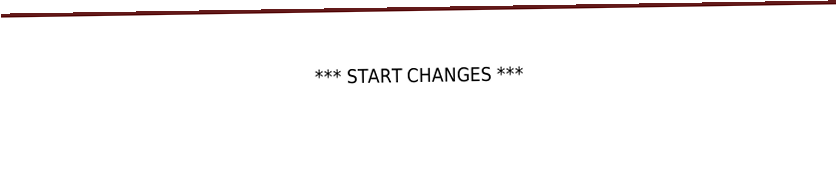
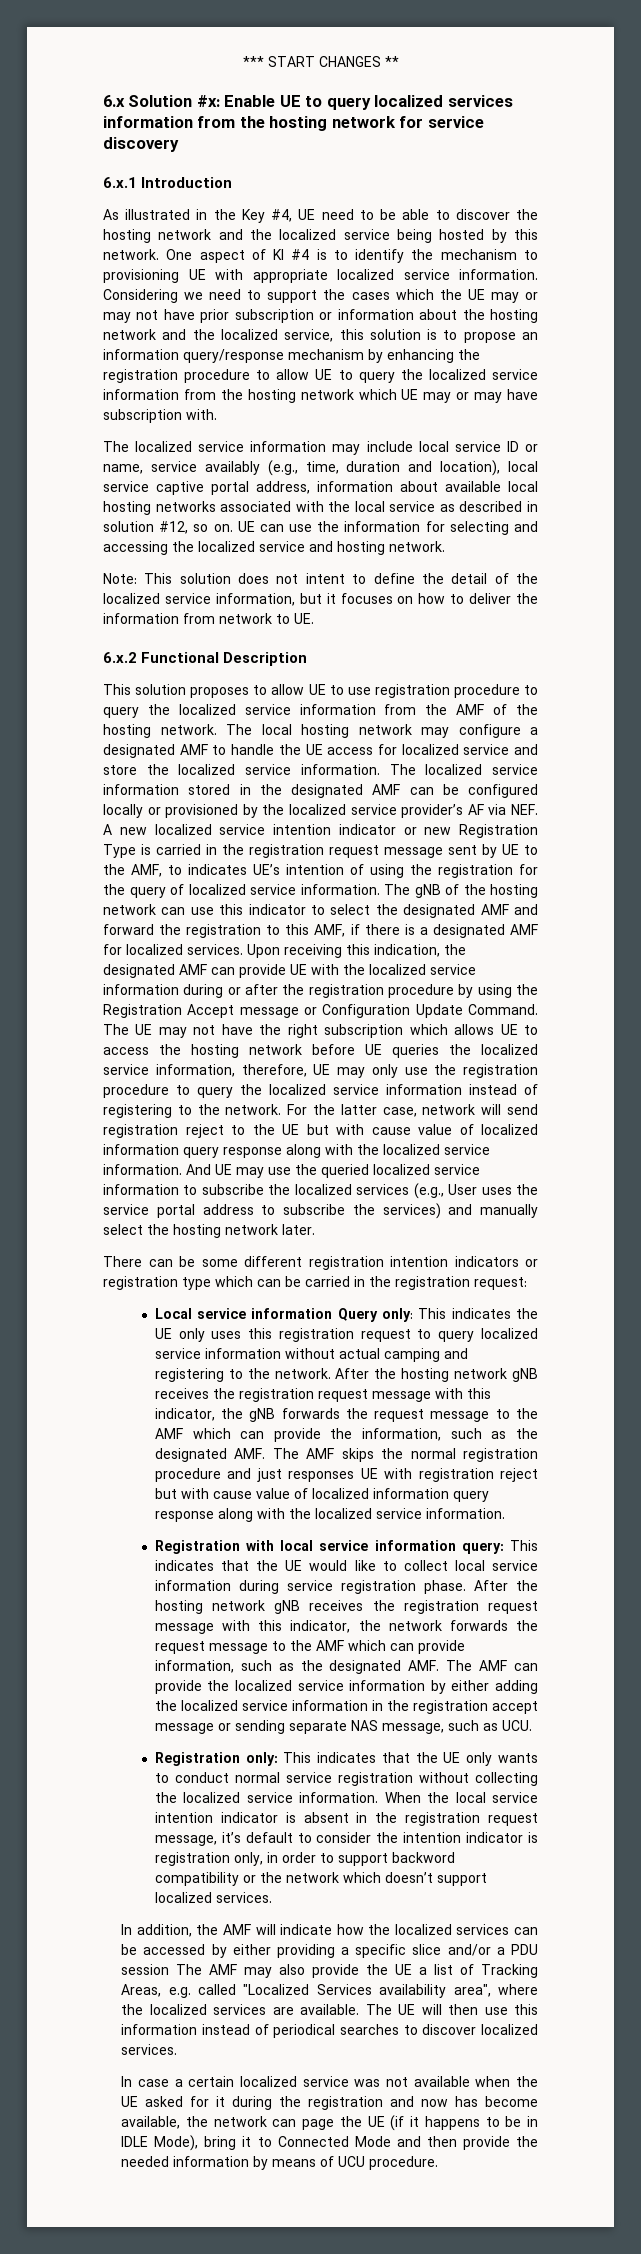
[496,65,525,81] *** -> [384,56,399,67] [103,95,513,110] [103,116,484,131] [103,137,179,152] [103,177,233,188] [103,209,538,223] [103,229,538,243] [103,249,538,263] [103,269,538,283] [103,289,538,303] [103,309,538,323] [103,329,538,343] [103,349,480,363] [103,369,538,383] [103,389,538,403] [103,409,217,423] [103,441,538,455] [103,460,538,476] [103,481,538,495] [103,501,538,515] [103,521,538,535] [103,541,445,555] [103,573,539,584] [103,593,538,606] [103,613,314,624] [103,652,308,666] [103,684,538,698] [103,704,539,718] [103,724,538,738] [103,744,538,758] [103,764,538,775] [103,784,538,798] [103,804,538,818] [103,824,538,838] [103,844,538,858] [103,864,538,878] [103,884,538,898] [103,904,538,918] [103,924,538,938] [103,944,466,958] [103,964,476,978] [103,984,538,998] [103,1004,538,1018] [103,1024,538,1038] [103,1044,538,1058] [103,1064,538,1078] [103,1084,538,1098] [103,1104,538,1118] [103,1124,538,1138] [103,1144,490,1158] [103,1164,480,1178] [103,1183,539,1199] [103,1203,538,1219] [103,1224,315,1238] [103,1256,538,1270] [103,1276,527,1290] [154,1308,538,1322] [154,1328,539,1342] [154,1348,468,1362] [154,1368,539,1382] [154,1388,491,1402] [154,1408,539,1422] [154,1428,539,1442] [154,1448,538,1462] [154,1468,538,1482] [154,1488,489,1502] [154,1508,505,1522] [154,1540,538,1554] [154,1560,538,1571] [154,1580,538,1594] [154,1600,538,1614] [154,1620,538,1634] [154,1640,465,1654] [154,1660,539,1674] [154,1680,538,1694] [154,1700,538,1714] [154,1720,532,1734] [154,1752,539,1766] [154,1772,538,1786] [154,1792,539,1803] [154,1812,538,1826] [154,1832,539,1846] [154,1852,455,1866] [154,1872,487,1886] [154,1892,272,1903] [121,1924,538,1937] [121,1944,538,1958] [121,1964,539,1978] [121,1984,538,1998] [121,2004,538,2015] [121,2024,538,2038] [121,2044,178,2055] [121,2076,538,2087] [121,2096,538,2110] [121,2115,538,2131] [121,2135,538,2151] [121,2156,439,2170] ** // 6.x Solution #x: Enable UE to query localized services information from the hosting network for service discovery // 6.x.1 Introduction // As illustrated in the Key #4, UE need to be able to discover the hosting network and the localized service being hosted by this network. One aspect of KI #4 is to identify the mechanism to provisioning UE with appropriate localized service information. Considering we need to support the cases which the UE may or may not have prior subscription or information about the hosting network and the localized service, this solution is to propose an information query/response mechanism by enhancing the registration procedure to allow UE to query the localized service information from the hosting network which UE may or may have subscription with. // The localized service information may include local service ID or name, service availably (e.g., time, duration and location), local service captive portal address, information about available local hosting networks associated with the local service as described in solution #12, so on. UE can use the information for selecting and accessing the localized service and hosting network. // Note: This solution does not intent to define the detail of the localized service information, but it focuses on how to deliver the information from network to UE. // 6.x.2 Functional Description // This solution proposes to allow UE to use registration procedure to query the localized service information from the AMF of the hosting network. The local hosting network may configure a designated AMF to handle the UE access for localized service and store the localized service information. The localized service information stored in the designated AMF can be configured locally or provisioned by the localized service provider’s AF via NEF. A new localized service intention indicator or new Registration Type is carried in the registration request message sent by UE to the AMF, to indicates UE’s intention of using the registration for the query of localized service information. The gNB of the hosting network can use this indicator to select the designated AMF and forward the registration to this AMF, if there is a designated AMF for localized services. Upon receiving this indication, the designated AMF can provide UE with the localized service information during or after the registration procedure by using the Registration Accept message or Configuration Update Command. The UE may not have the right subscription which allows UE to access the hosting network before UE queries the localized service information, therefore, UE may only use the registration procedure to query the localized service information instead of registering to the network. For the latter case, network will send registration reject to the UE but with cause value of localized information query response along with the localized service information. And UE may use the queried localized service information to subscribe the localized services (e.g., User uses the service portal address to subscribe the services) and manually select the hosting network later. // There can be some different registration intention indicators or registration type which can be carried in the registration request: // Local service information Query only: This indicates the UE only uses this registration request to query localized service information without actual camping and registering to the network. After the hosting network gNB receives the registration request message with this indicator, the gNB forwards the request message to the AMF which can provide the information, such as the designated AMF. The AMF skips the normal registration procedure and just responses UE with registration reject but with cause value of localized information query response along with the localized service information. // Registration with local service information query: This indicates that the UE would like to collect local service information during service registration phase. After the hosting network gNB receives the registration request message with this indicator, the network forwards the request message to the AMF which can provide information, such as the designated AMF. The AMF can provide the localized service information by either adding the localized service information in the registration accept message or sending separate NAS message, such as UCU. // Registration only: This indicates that the UE only wants to conduct normal service registration without collecting the localized service information. When the local service intention indicator is absent in the registration request message, it’s default to consider the intention indicator is registration only, in order to support backword compatibility or the network which doesn’t support localized services. // In addition, the AMF will indicate how the localized services can be accessed by either providing a specific slice and/or a PDU session The AMF may also provide the UE a list of Tracking Areas, e.g. called "Localized Services availability area", where the localized services are available. The UE will then use this information instead of periodical searches to discover localized services. // In case a certain localized service was not available when the UE asked for it during the registration and now has become available, the network can page the UE (if it happens to be in IDLE Mode), bring it to Connected Mode and then provide the needed information by means of UCU procedure.

